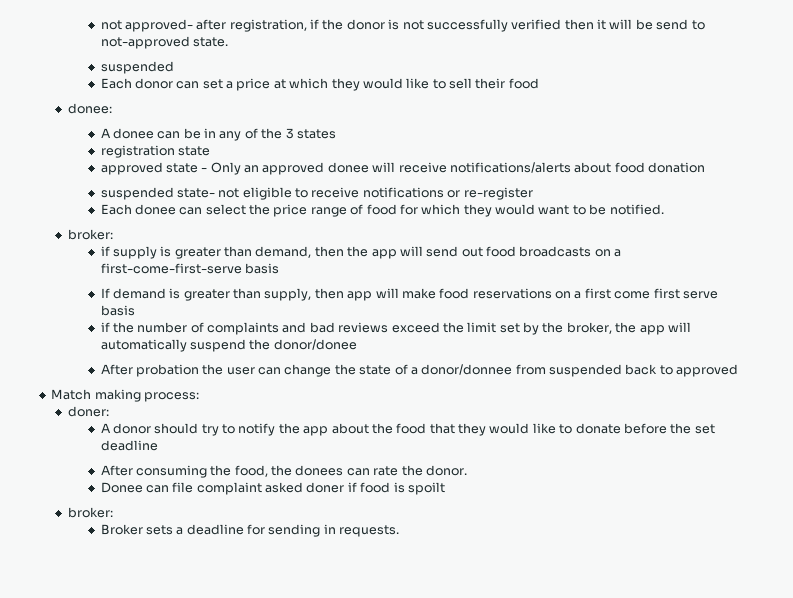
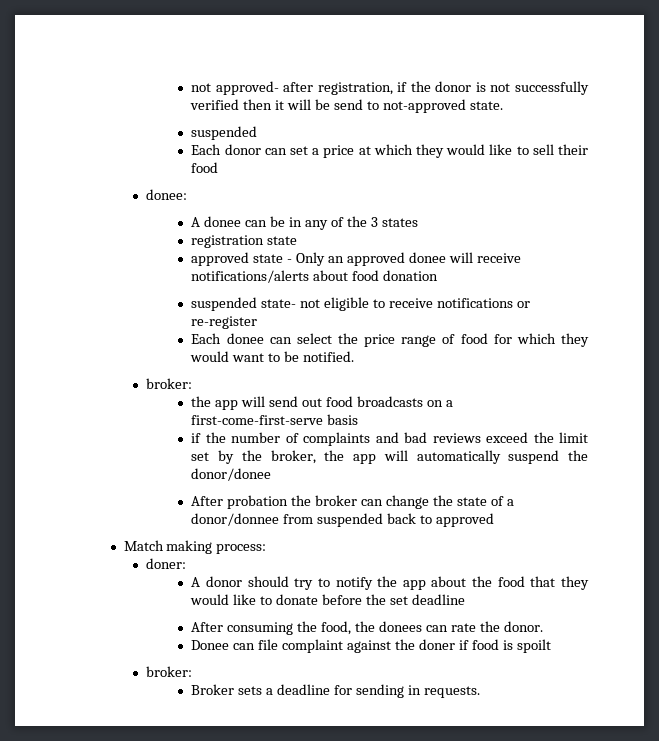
[100,246,344,259] if supply is greater than demand, then -> (193, 383) none
[100,288,718,301] [100,305,135,316] // If demand is greater than supply, then app will make food reservations on a first come first serve basis -> (359, 419) none
[226,367,255,375] user -> [315,495,358,506] broker
[265,482,304,493] asked -> [347,639,415,653] against the

